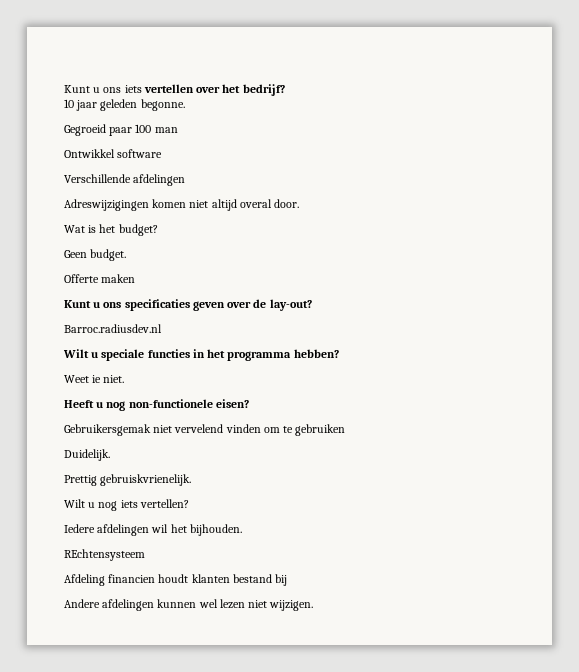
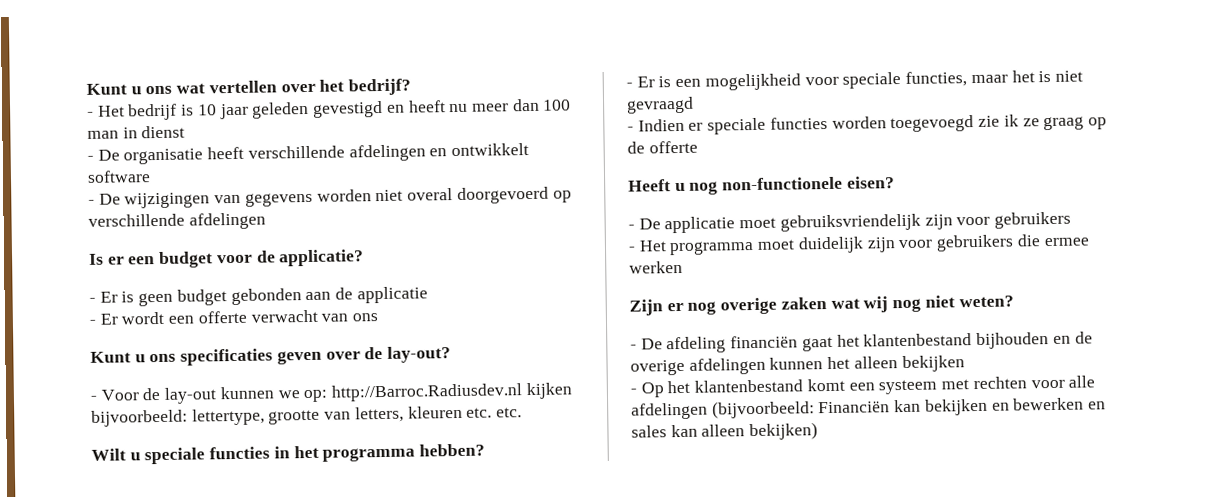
[64,85,142,93] Kunt u ons iets -> [86,83,206,95] Kunt u ons wat
[64,99,185,111] [64,124,178,136] [64,149,163,158] [64,174,186,186] [64,199,300,211] [64,224,158,236] [64,249,127,261] [64,274,136,283] 10 jaar geleden begonne. // Gegroeid paar 100 man // Ontwikkel software // Verschillende afdelingen // Adreswijzigingen komen niet altijd overal door. // Wat is het budget? // Geen budget. // Offerte maken -> [87,98,572,121] [87,125,186,139] [87,142,530,165] [87,170,151,183] [88,186,572,209] [88,212,266,230] [89,249,365,268] [89,286,428,307] [89,309,379,325] - Het bedrijf is 10 jaar geleden gevestigd en heeft nu meer dan 100 man in dienst // - De organisatie heeft verschillende afdelingen en ontwikkelt software // - De wijzigingen van gegevens worden niet overal doorgevoerd op verschillende afdelingen // Is er een budget voor de applicatie? // - Er is geen budget gebonden aan de applicatie // - Er wordt een offerte verwacht van ons
[64,324,162,333] Barroc.radiusdev.nl -> [90,382,573,404] [91,405,523,427] - Voor de lay-out kunnen we op: http://Barroc.Radiusdev.nl kijken bijvoorbeeld: lettertype, grootte van letters, kleuren etc. etc.
[64,375,125,383] Weet ie niet. -> [626,70,1083,91] [626,96,694,114] [627,114,1107,135] [627,140,698,154] - Er is een mogelijkheid voor speciale functies, maar het is niet gevraagd // - Indien er speciale functies worden toegevoegd zie ik ze graag op de offerte
[64,424,346,436] [64,449,110,461] [64,474,192,486] [64,499,189,511] [64,524,242,536] [64,549,145,561] [64,574,288,586] [64,599,314,611] Gebruikersgemak niet vervelend vinden om te gebruiken // Duidelijk. // Prettig gebruiskvrienelijk. // Wilt u nog iets vertellen? // Iedere afdelingen wil het bijhouden. // REchtensysteem // Afdeling financien houdt klanten bestand bij // Andere afdelingen kunnen wel lezen niet wijzigen. -> [628,211,1072,234] [628,234,1089,256] [629,260,683,274] [629,295,1014,316] [630,331,1093,354] [630,355,965,376] [630,375,1096,398] [631,397,1107,420] [631,422,819,441] - De applicatie moet gebruiksvriendelijk zijn voor gebruikers // - Het programma moet duidelijk zijn voor gebruikers die ermee werken // Zijn er nog overige zaken wat wij nog niet weten? // - De afdeling financiën gaat het klantenbestand bijhouden en de overige afdelingen kunnen het alleen bekijken // - Op het klantenbestand komt een systeem met rechten voor alle afdelingen (bijvoorbeeld: Financiën kan bekijken en bewerken en sales kan alleen bekijken)

